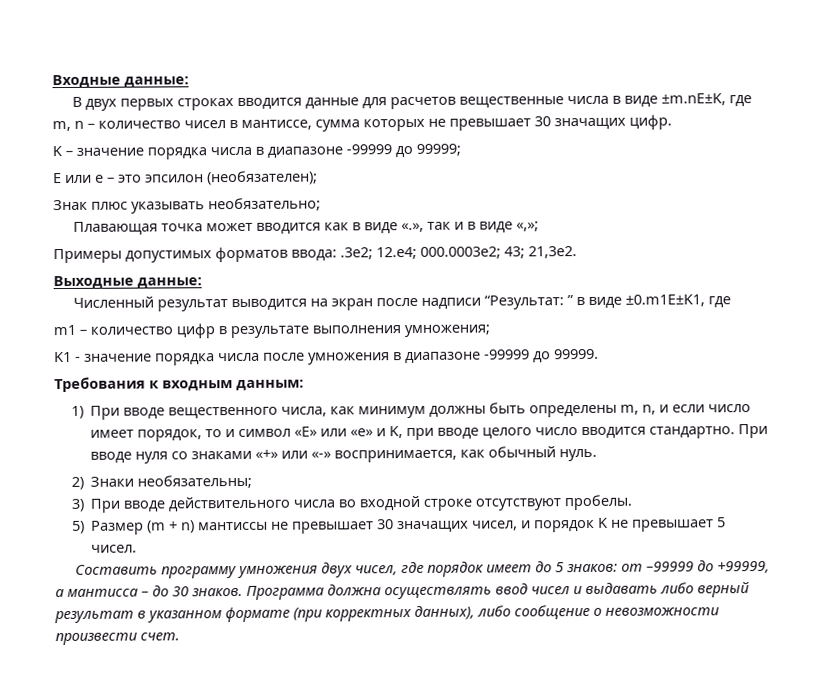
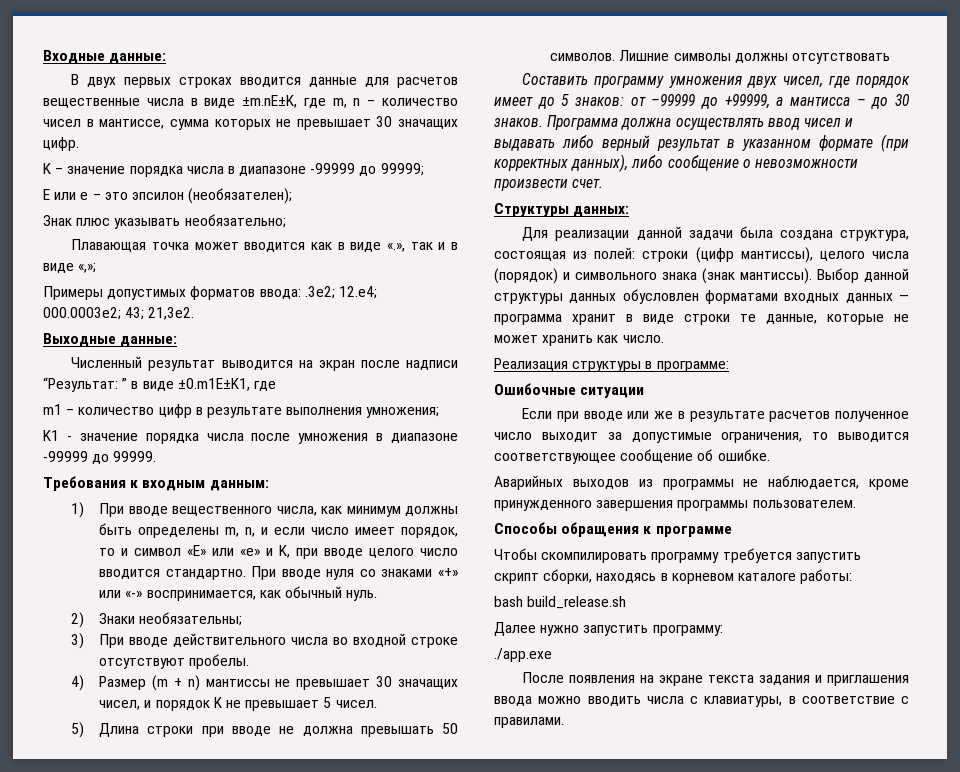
[71,520,85,534] 5) -> [71,675,85,691] 4)
(137, 548) none -> [71,722,458,738] [550,50,890,64] // 5) Длина строки при вводе не должна превышать 50 символов. Лишние символы должны отсутствовать
(180, 636) none -> [494,203,630,217] [522,226,909,241] [494,247,909,263] [494,268,909,284] [494,289,909,304] [494,314,909,325] [494,335,664,346] [494,358,729,372] [494,383,645,398] [522,408,909,422] [494,432,909,443] [494,449,770,464] [494,475,909,490] [494,500,856,511] [494,522,732,537] [494,548,861,563] [494,569,853,584] [494,596,627,609] [494,622,723,636] [494,648,552,662] [522,672,909,686] [494,696,909,707] [494,717,564,728] // Структуры данных: // Для реализации данной задачи была создана структура, состоящая из полей: строки (цифр мантиссы), целого числа (порядок) и символьного знака (знак мантиссы). Выбор данной структуры данных обусловлен форматами входных данных — программа хранит в виде строки те данные, которые не может хранить как число. // Реализация структуры в программе: // Ошибочные ситуации // Если при вводе или же в результате расчетов полученное число выходит за допустимые ограничения, то выводится соответствующее сообщение об ошибке. // Аварийных выходов из программы не наблюдается, кроме принужденного завершения программы пользователем. // Способы обращения к программе // Чтобы скомпилировать программу требуется запустить скрипт сборки, находясь в корневом каталоге работы: // bash build_release.sh // Далее нужно запустить программу: // ./app.exe // После появления на экране текста задания и приглашения ввода можно вводить числа с клавиатуры, в соответствие с правилами.

